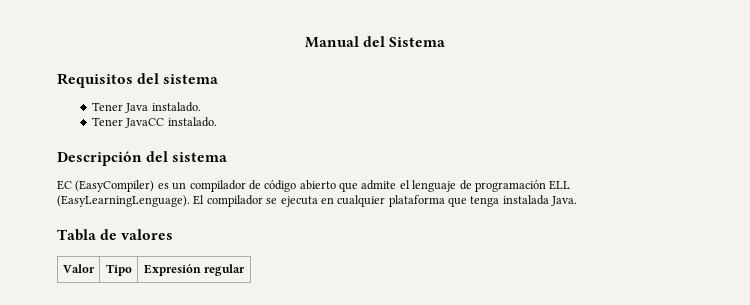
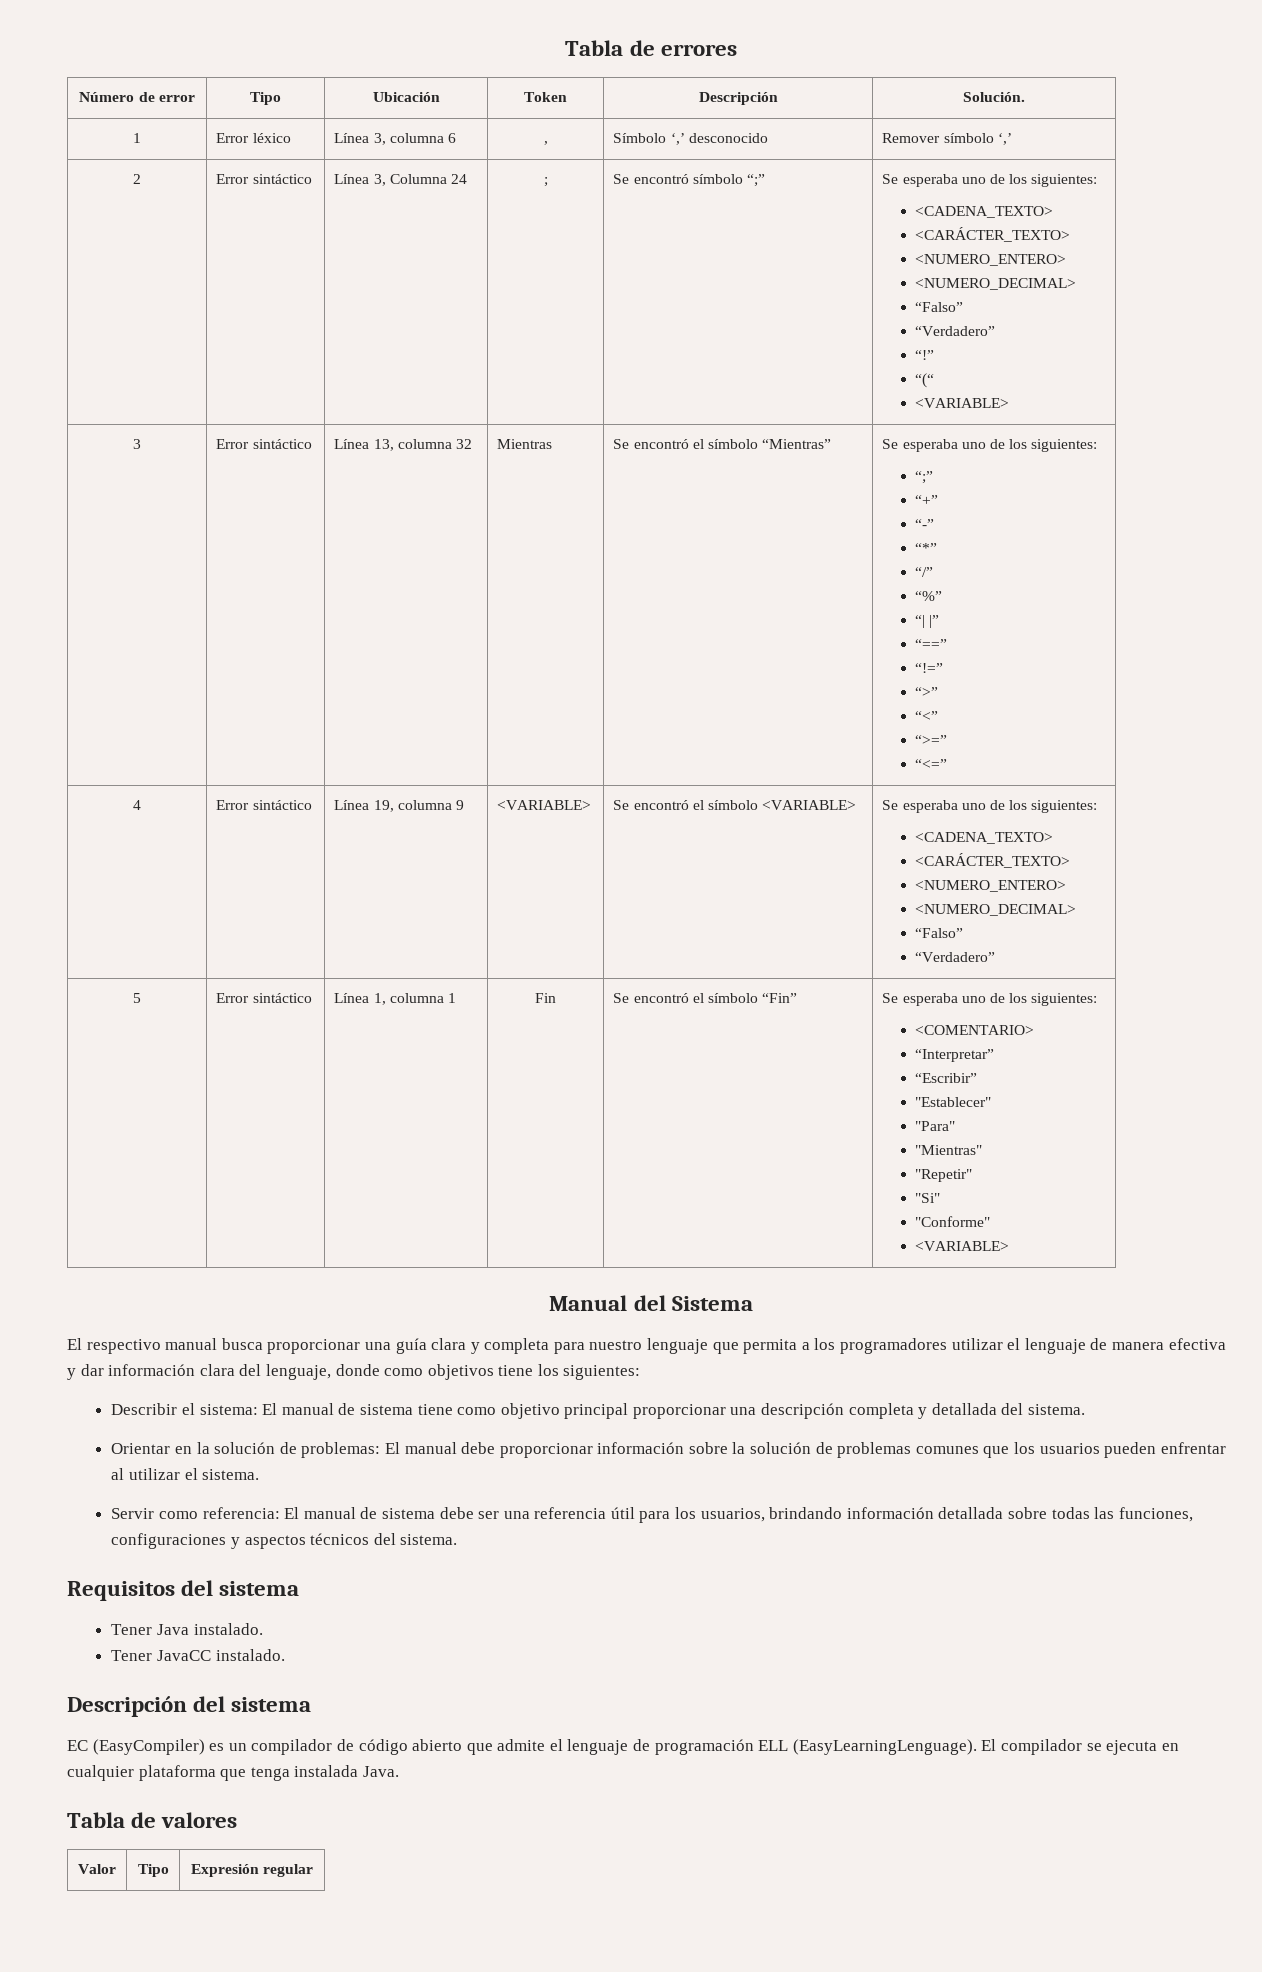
[304,36,446,48] Manual del Sistema -> [565,40,737,56] [79,92,195,102] [250,92,281,105] [372,92,440,102] [524,92,567,102] [698,92,778,105] [963,92,1025,102] [133,133,141,143] [216,133,291,143] [334,133,456,145] [543,141,548,145] [613,133,768,145] [882,133,1012,145] [133,174,141,184] [216,174,312,184] [334,174,467,186] [543,177,548,187] [613,174,765,187] [882,174,1098,187] [914,206,1053,218] [914,227,1070,242] [914,254,1066,266] [914,278,1076,290] [914,302,963,312] [914,326,995,336] [914,350,934,360] [914,373,934,388] [914,398,1009,408] [133,439,141,449] [216,439,312,449] [334,439,472,451] [497,439,553,449] [613,439,832,449] [882,439,1098,452] [914,471,933,484] [914,495,938,505] [914,519,934,529] [914,543,937,553] [914,567,933,577] [914,591,942,601] [914,615,939,628] [914,639,947,649] [914,663,943,673] [914,687,938,697] [914,711,938,721] [914,735,947,745] [914,759,947,769] [133,800,141,810] [216,800,312,810] [334,800,464,812] [497,800,592,810] [613,800,857,810] [882,800,1098,813] [914,832,1053,844] [914,853,1070,868] [914,880,1066,892] [914,904,1076,916] [914,928,963,938] [914,952,995,962] [133,993,141,1003] [216,993,312,1003] [334,993,456,1005] [535,993,556,1003] [613,993,798,1003] [882,993,1098,1006] [914,1025,1034,1035] [914,1049,994,1062] [914,1073,977,1083] [914,1097,991,1107] [914,1121,955,1131] [914,1145,982,1155] [914,1169,972,1182] [914,1193,940,1203] [914,1216,990,1227] [914,1241,1009,1251] [549,1295,753,1311] [67,1338,1226,1354] [67,1364,641,1380] [111,1403,1086,1419] [111,1442,1226,1458] [111,1468,260,1480] [111,1507,1193,1523] [111,1533,458,1549] Tabla de errores // Número de error | Tipo | Ubicación | Token | Descripción | Solución. // 1 | Error léxico | Línea 3, columna 6 | , | Símbolo ‘,’ desconocido | Remover símbolo ‘,’ // 2 | Error sintáctico | Línea 3, Columna 24 | ; | Se encontró símbolo “;” | Se esperaba uno de los siguientes: // <CADENA_TEXTO> // <CARÁCTER_TEXTO> // <NUMERO_ENTERO> // <NUMERO_DECIMAL> // “Falso” // “Verdadero” // “!” // “(“ // <VARIABLE> // 3 | Error sintáctico | Línea 13, columna 32 | Mientras | Se encontró el símbolo “Mientras” | Se esperaba uno de los siguientes: // “;” // “+” // “-” // “*” // “/” // “%” // “| |” // “==” // “!=” // “>” // “<” // “>=” // “<=” // 4 | Error sintáctico | Línea 19, columna 9 | <VARIABLE> | Se encontró el símbolo <VARIABLE> | Se esperaba uno de los siguientes: // <CADENA_TEXTO> // <CARÁCTER_TEXTO> // <NUMERO_ENTERO> // <NUMERO_DECIMAL> // “Falso” // “Verdadero” // 5 | Error sintáctico | Línea 1, columna 1 | Fin | Se encontró el símbolo “Fin” | Se esperaba uno de los siguientes: // <COMENTARIO> // “Interpretar” // “Escribir” // "Establecer" // "Para" // "Mientras" // "Repetir" // "Si" // "Conforme" // <VARIABLE> // Manual del Sistema // El respectivo manual busca proporcionar una guía clara y completa para nuestro lenguaje que permita a los programadores utilizar el lenguaje de manera efectiva y dar información clara del lenguaje, donde como objetivos tiene los siguientes: // Describir el sistema: El manual de sistema tiene como objetivo principal proporcionar una descripción completa y detallada del sistema. // Orientar en la solución de problemas: El manual debe proporcionar información sobre la solución de problemas comunes que los usuarios pueden enfrentar al utilizar el sistema. // Servir como referencia: El manual de sistema debe ser una referencia útil para los usuarios, brindando información detallada sobre todas las funciones, configuraciones y aspectos técnicos del sistema.

